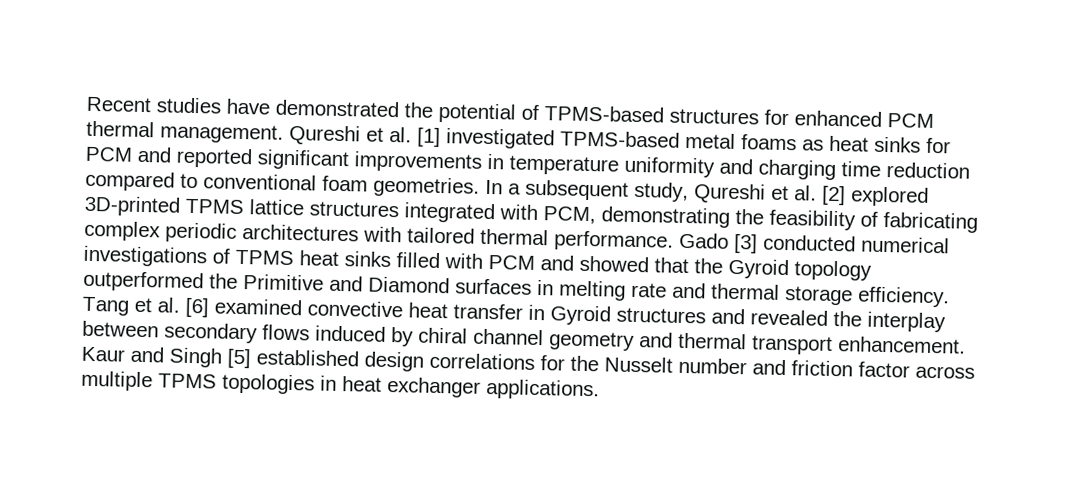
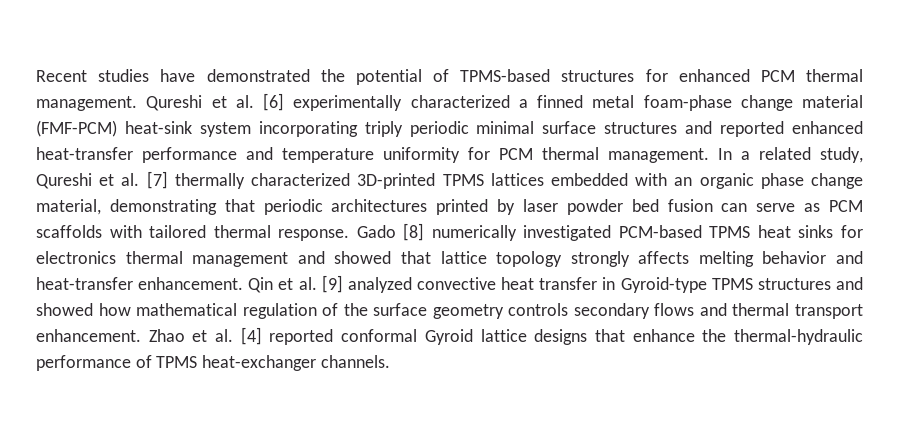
[417,127,951,154] [85,146,970,181] [85,170,480,198] [1] investigated TPMS-based metal foams as heat sinks for PCM and reported significant improvements in temperature uniformity and charging time reduction compared to conventional foam geometries. -> [263,93,863,111] [36,120,863,137] [36,147,709,163] [6] experimentally characterized a finned metal foam-phase change material (FMF-PCM) heat-sink system incorporating triply periodic minimal surface structures and reported enhanced heat-transfer performance and temperature uniformity for PCM thermal management.
[525,179,629,201] subsequent -> [759,147,811,160] related
[822,185,929,207] [84,195,978,233] [84,220,950,254] [83,245,872,281] [83,270,950,308] [82,296,946,333] [82,320,966,355] [81,346,975,379] [81,370,600,401] [2] explored 3D-printed TPMS lattice structures integrated with PCM, demonstrating the feasibility of fabricating complex periodic architectures with tailored thermal performance. Gado [3] conducted numerical investigations of TPMS heat sinks filled with PCM and showed that the Gyroid topology outperformed the Primitive and Diamond surfaces in melting rate and thermal storage efficiency. Tang et al. [6] examined convective heat transfer in Gyroid structures and revealed the interplay between secondary flows induced by chiral channel geometry and thermal transport enhancement. Kaur and Singh [5] established design correlations for the Nusselt number and friction factor across multiple TPMS topologies in heat exchanger applications. -> [146,171,863,189] [36,199,864,215] [36,223,864,241] [36,251,864,267] [36,275,863,293] [36,303,864,319] [36,327,864,345] [36,355,390,371] [7] thermally characterized 3D-printed TPMS lattices embedded with an organic phase change material, demonstrating that periodic architectures printed by laser powder bed fusion can serve as PCM scaffolds with tailored thermal response. Gado [8] numerically investigated PCM-based TPMS heat sinks for electronics thermal management and showed that lattice topology strongly affects melting behavior and heat-transfer enhancement. Qin et al. [9] analyzed convective heat transfer in Gyroid-type TPMS structures and showed how mathematical regulation of the surface geometry controls secondary flows and thermal transport enhancement. Zhao et al. [4] reported conformal Gyroid lattice designs that enhance the thermal-hydraulic performance of TPMS heat-exchanger channels.

